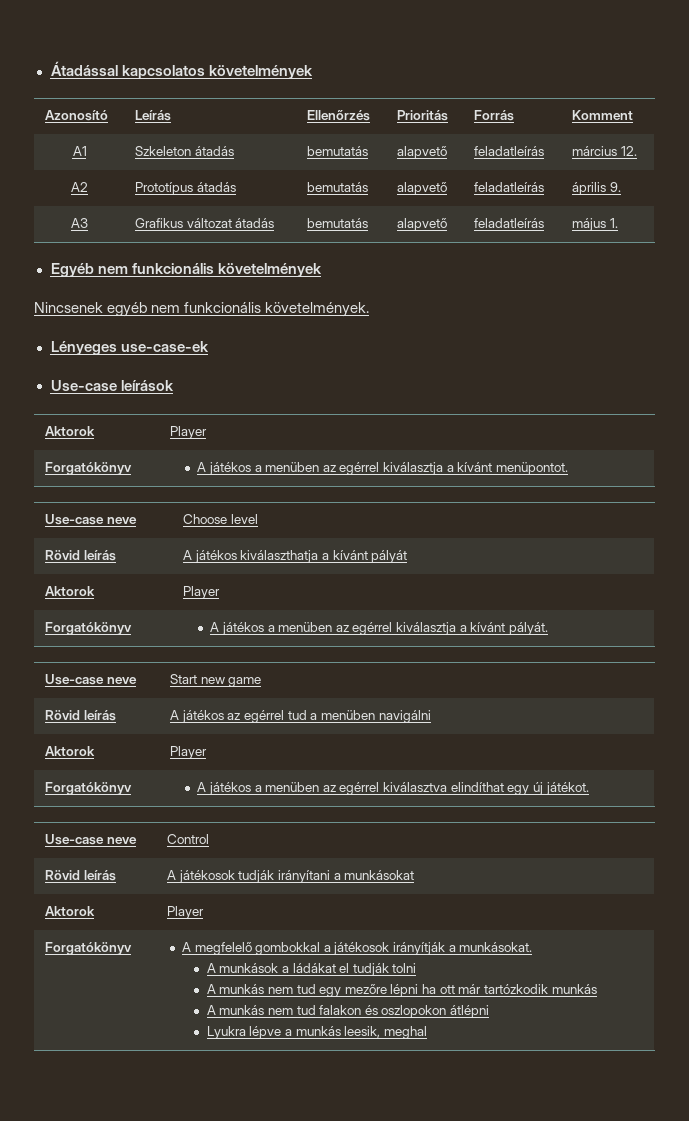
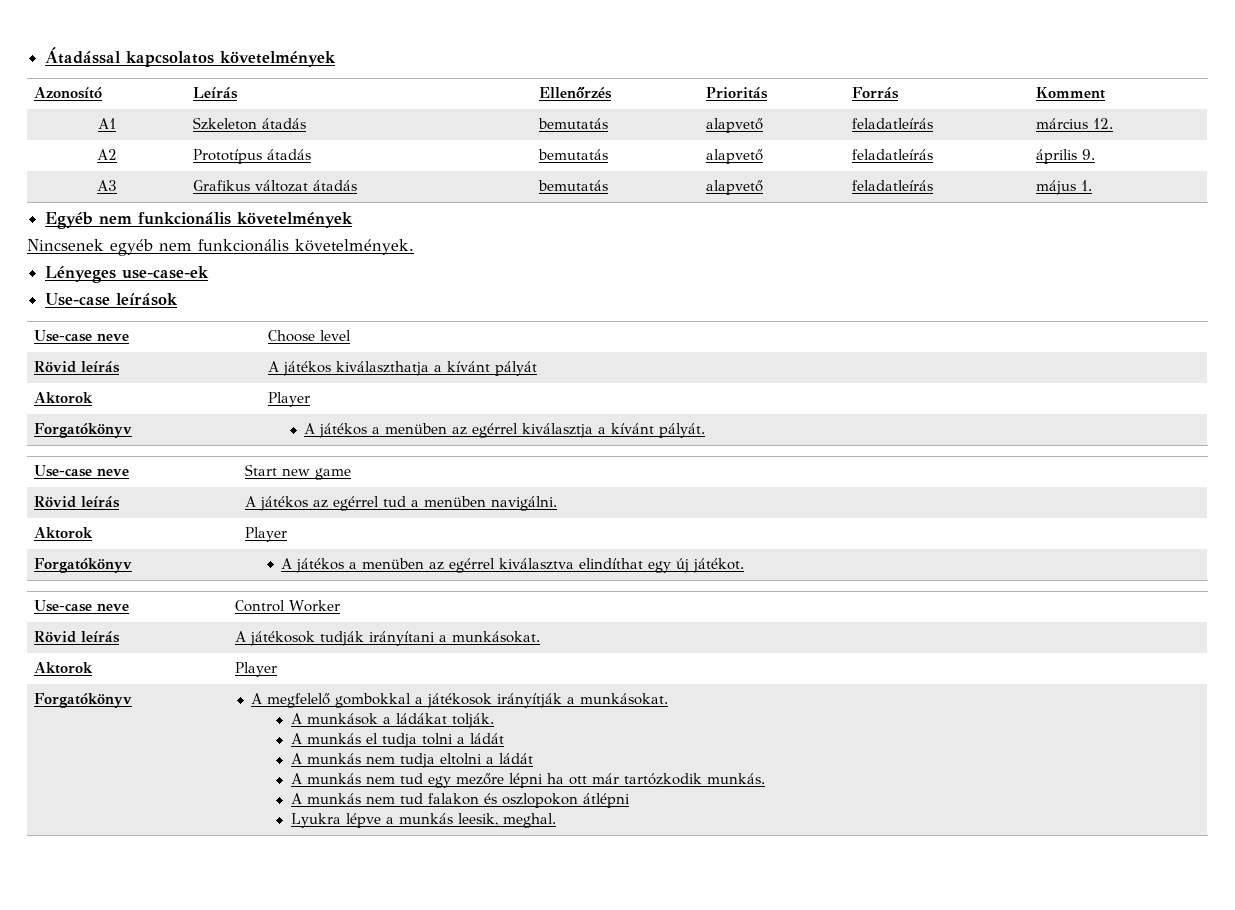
[45,426,96,436] [170,426,208,439] [45,462,133,475] [197,462,569,475] // Aktorok | Player // Forgatókönyv | A játékos a menüben az egérrel kiválasztja a kívánt menüpontot. -> (179, 299) none
[378,710,431,723] navigálni -> [490,496,557,511] navigálni.
(210, 839) none -> [288,600,340,612] Worker
[344,870,415,880] munkásokat -> [451,631,540,643] munkásokat.
[339,963,417,976] el tudják tolni -> [451,713,494,728] [290,733,504,748] [290,753,533,768] tolják. // A munkás el tudja tolni a ládát // A munkás nem tudja eltolni a ládát
[551,984,597,994] munkás -> [706,773,765,784] munkás.
[383,1026,427,1039] meghal -> [502,813,556,828] meghal.

